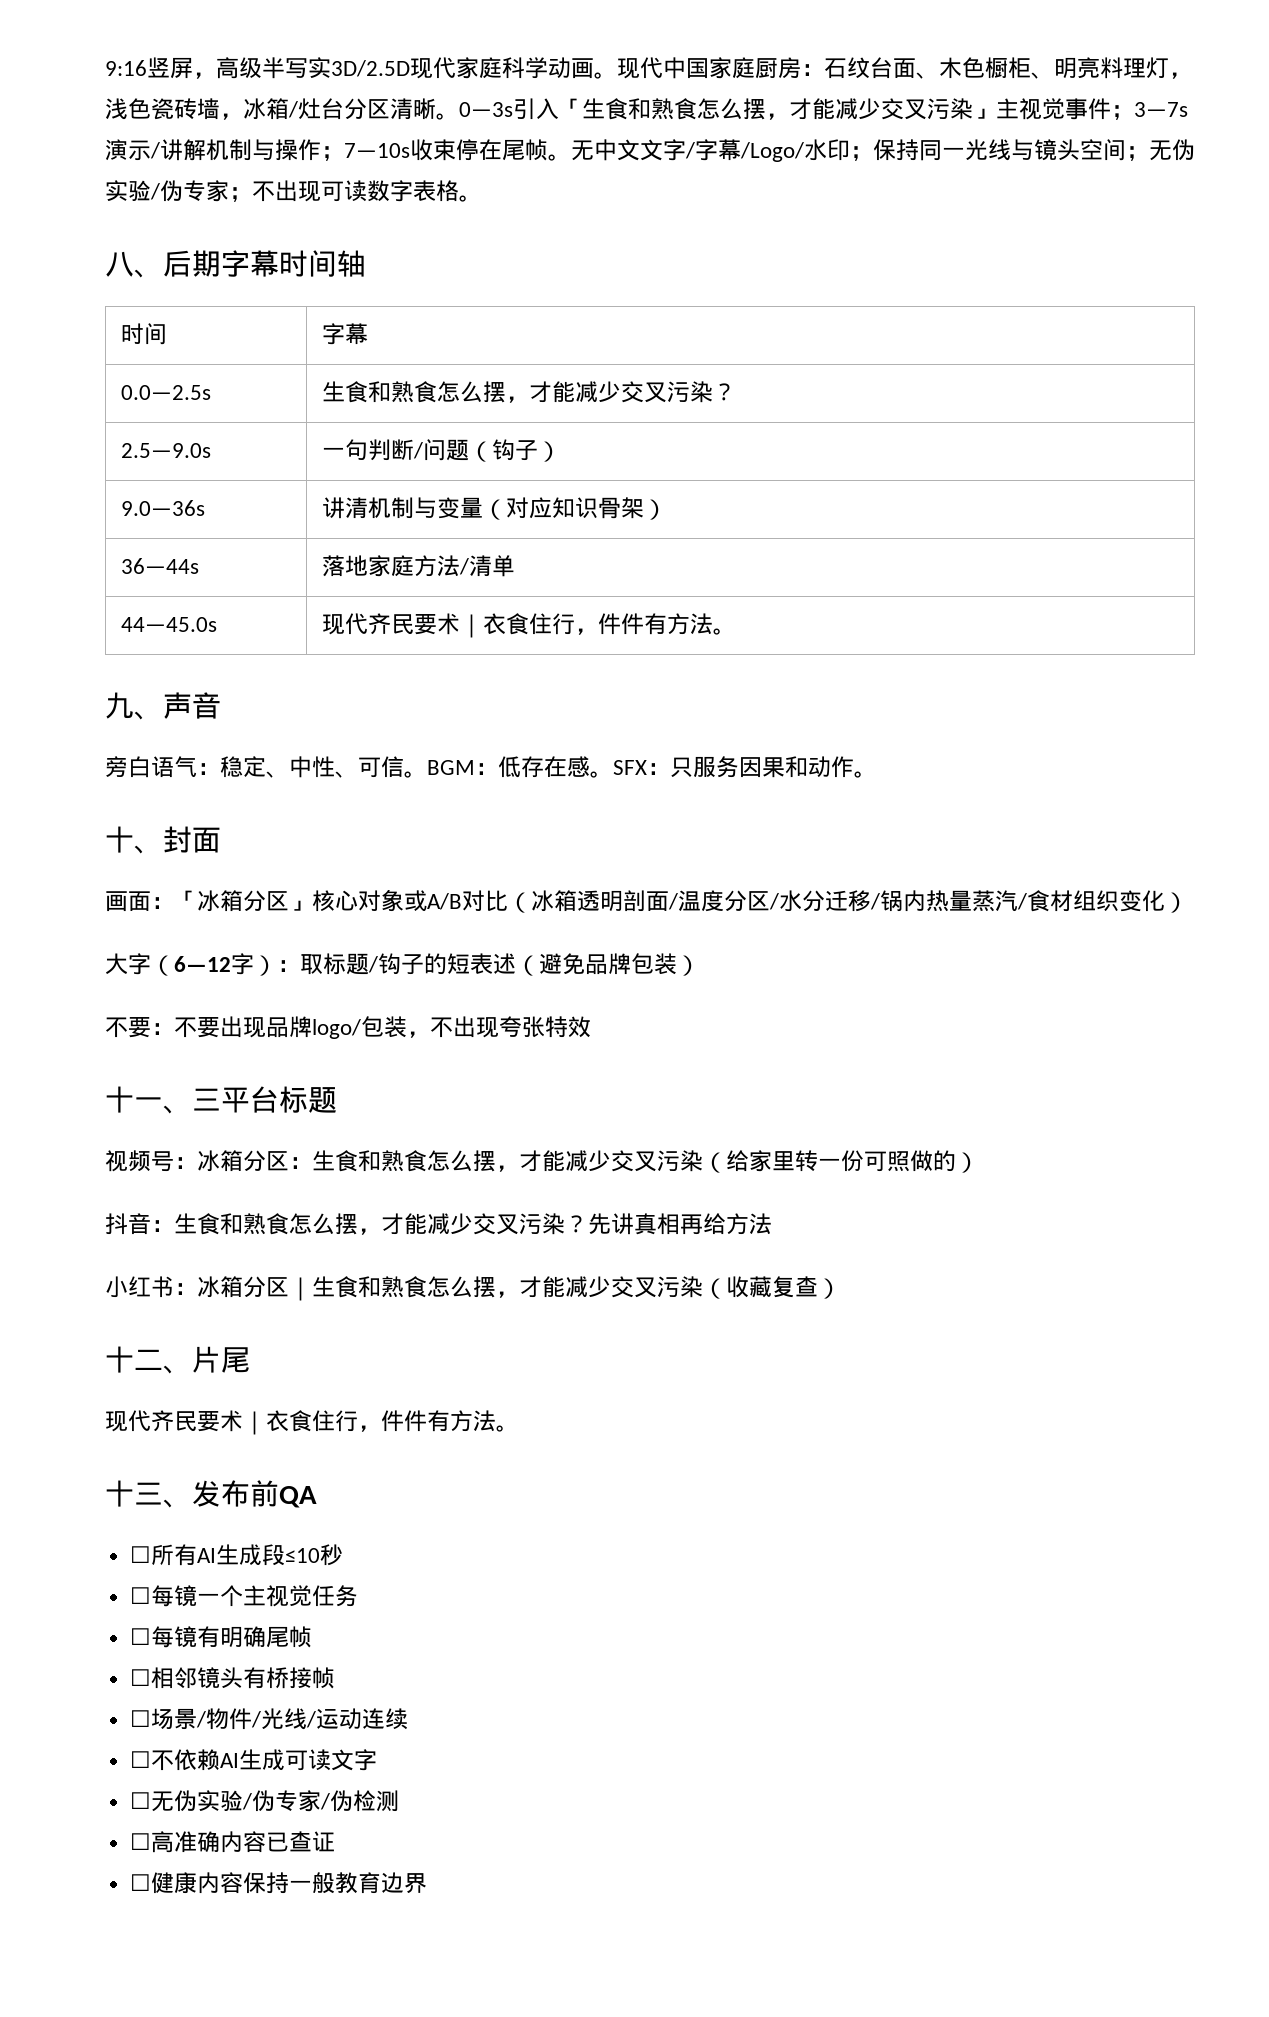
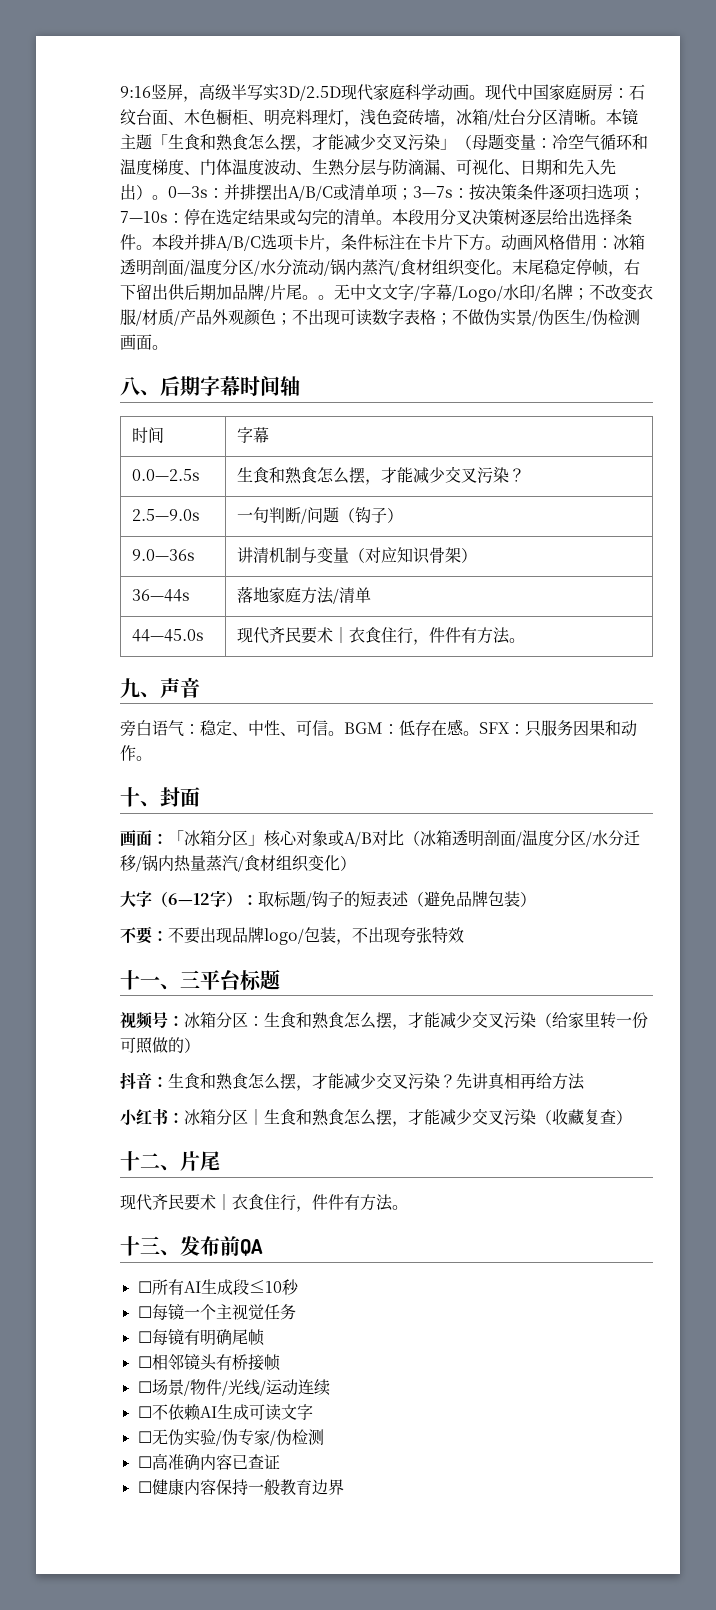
[459,98,559,120] 0—3s引入 -> [606,108,638,125] [120,134,152,150] 本镜主题
[996,98,1188,120] [105,139,548,161] 主视觉事件；3—7s演示/讲解机制与操作；7—10s收束停在尾帧 -> [456,134,648,151] [120,158,616,176] [120,184,645,201] [120,208,632,226] [120,234,645,252] [120,258,640,277] [120,284,318,301] （母题变量：冷空气循环和温度梯度、门体温度波动、生熟分层与防滴漏、可视化、日期和先入先出）。0—3s：并排摆出A/B/C或清单项；3—7s：按决策条件逐项扫选项；7—10s：停在选定结果或勾完的清单。本段用分叉决策树逐层给出选择条件。本段并排A/B/C选项卡片，条件标注在卡片下方。动画风格借用：冰箱透明剖面/温度分区/水分流动/锅内蒸汽/食材组织变化。末尾稳定停帧，右下留出供后期加品牌/片尾。
[850,139,1195,161] [105,180,229,202] ；保持同一光线与镜头空间；无伪实验/伪专家 -> [535,284,653,301] [120,309,276,326] /名牌；不改变衣服/材质/产品外观颜色
(459, 191) none -> [436,309,640,326] [120,334,152,350] ；不做伪实景/伪医生/伪检测画面

